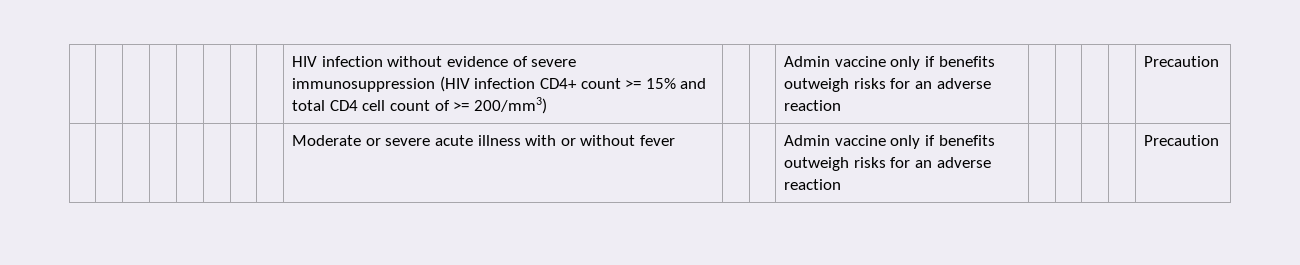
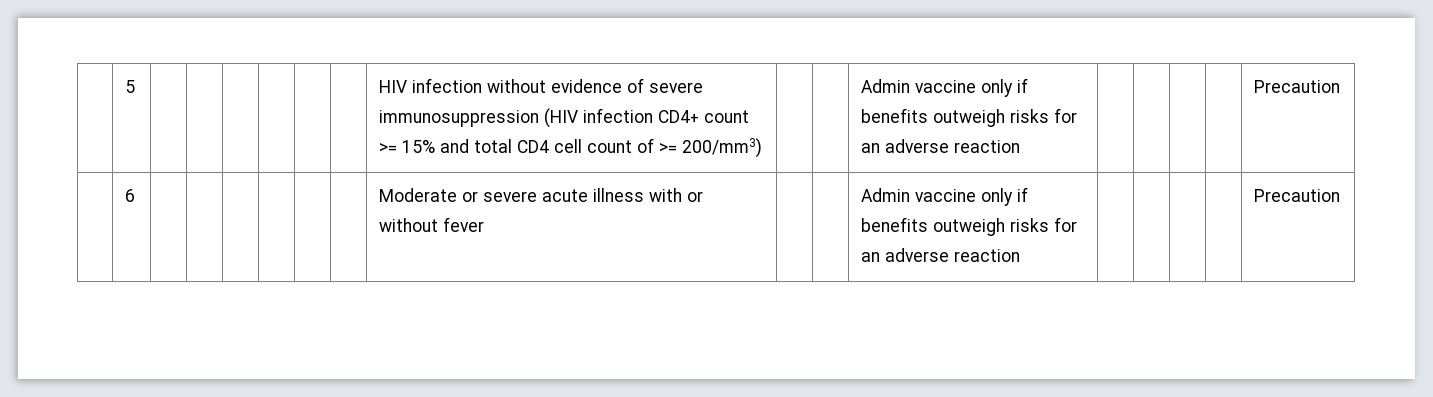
(292, 61) | -> [125,80,136,93] | 5
(1220, 61) none -> [125,189,136,202] 6

